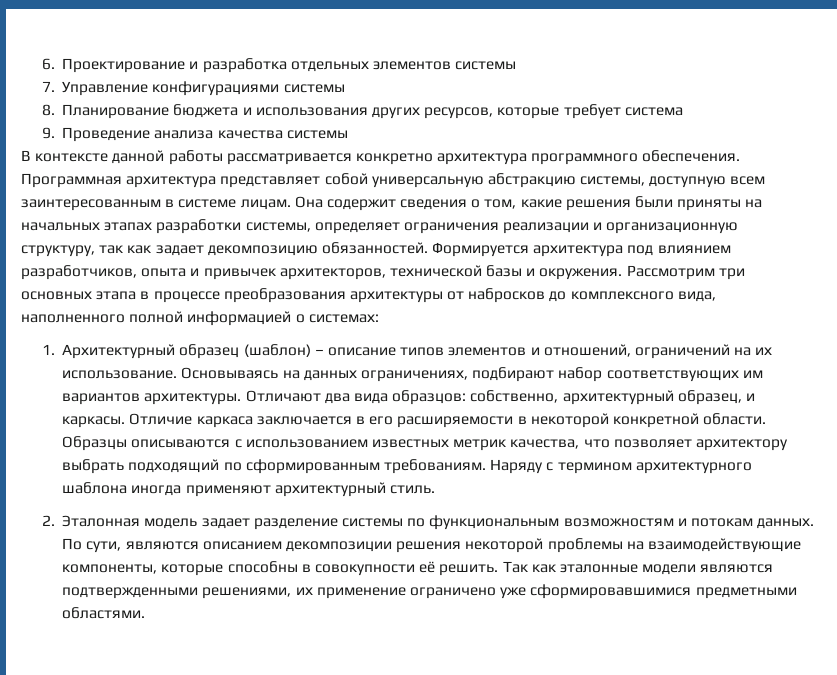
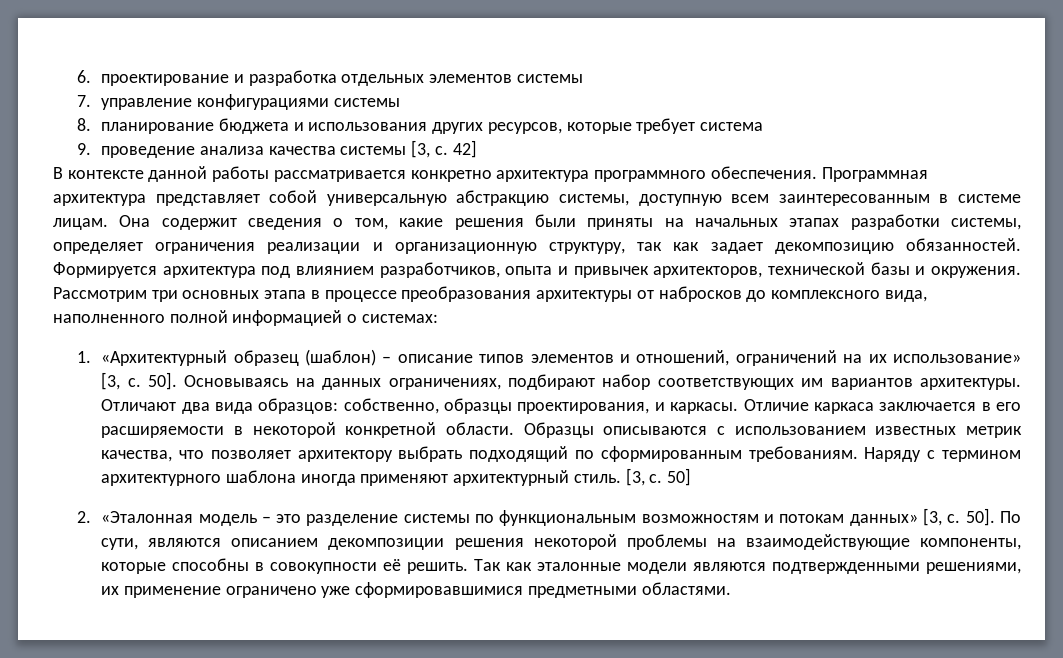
[62,58,186,73] Проектирование -> [101,74,230,86] проектирование
[62,81,149,96] Управление -> [101,98,193,110] управление
[62,104,170,119] Планирование -> [101,122,215,134] планирование
[62,127,151,142] Проведение -> [101,146,196,158] проведение
(348, 134) none -> [411,140,477,158] [3, с. 42]
[62,344,176,359] Архитектурный -> [101,350,228,366] «Архитектурный
[62,370,178,379] использование. -> [893,354,1022,363] [101,372,178,390] использование» [3, с. 50].
[562,390,742,405] архитектурный образец, -> [444,398,650,414] образцы проектирования,
[41,515,250,529] // 2. Эталонная модель задает -> [625,468,692,486] [77,511,302,526] [3, с. 50] // 2. «Эталонная модель – это
[757,518,815,529] данных. -> [849,508,995,526] данных» [3, c. 50].

